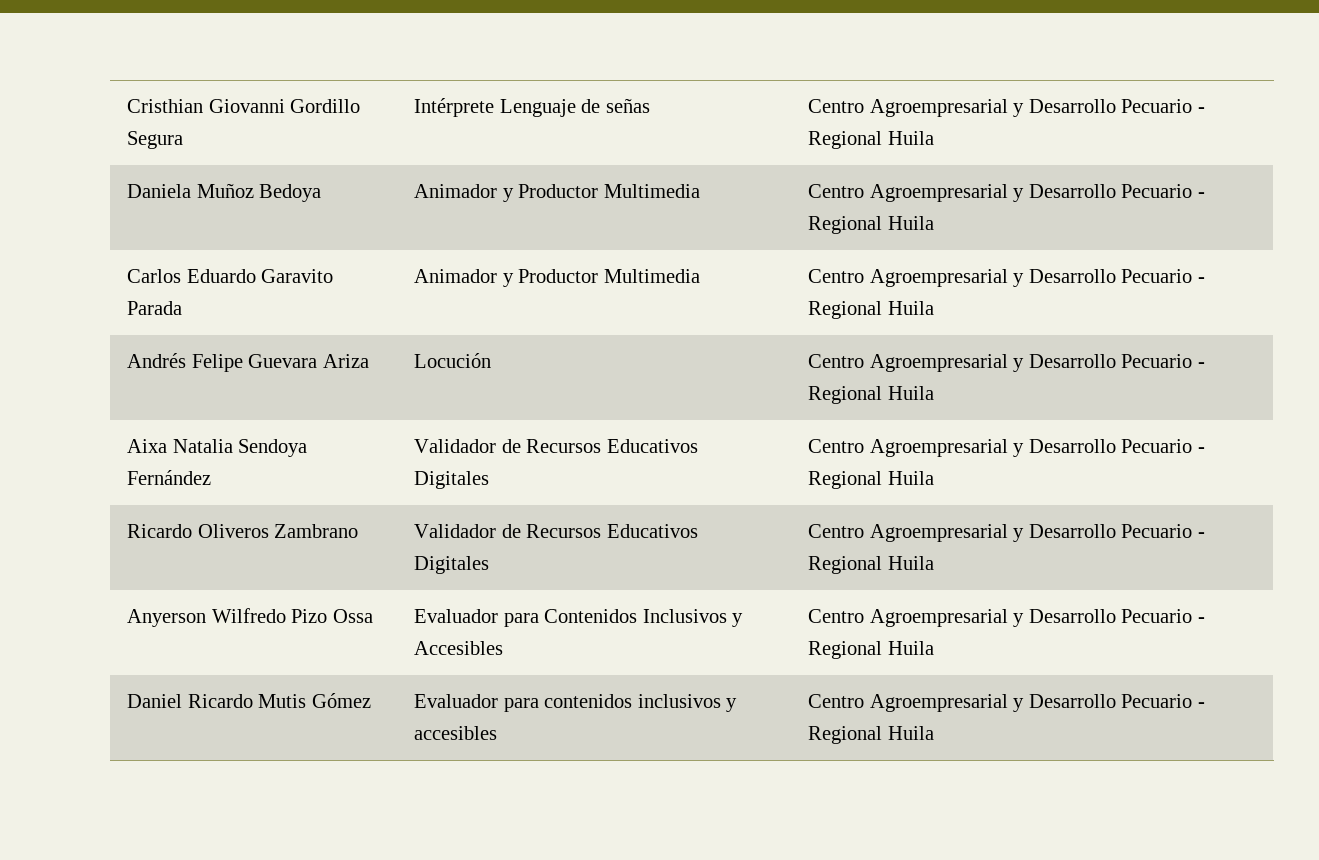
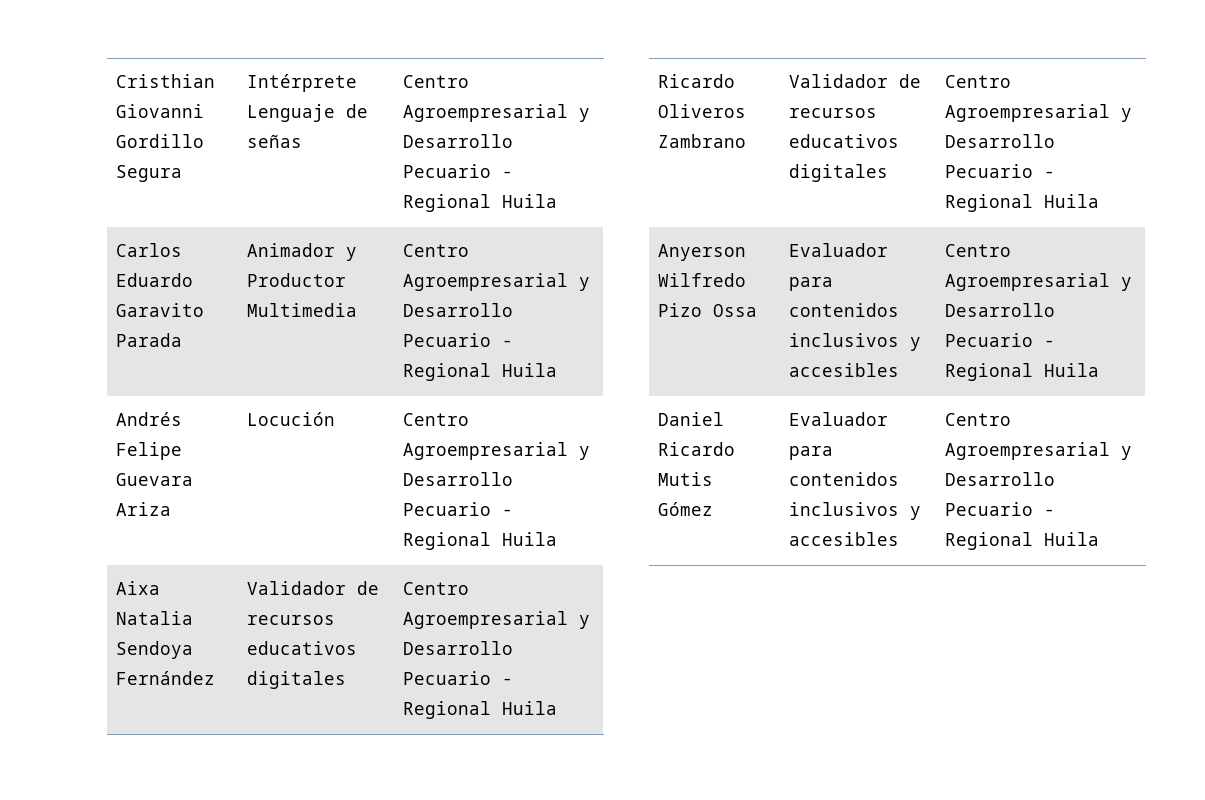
[127,183,322,202] [414,184,700,202] [808,184,1205,202] [808,216,934,234] // Daniela Muñoz Bedoya | Animador y Productor Multimedia | Centro Agroempresarial y Desarrollo Pecuario - Regional Huila -> (557, 201) none
[526,439,698,453] [414,471,490,489] Recursos Educativos Digitales -> [246,615,335,625] [246,641,357,655] [246,671,346,689] recursos educativos digitales
[526,524,698,538] [414,556,490,574] Recursos Educativos Digitales -> [788,108,877,118] [788,134,899,148] [788,164,888,182] recursos educativos digitales
[544,609,744,627] [414,641,504,655] Contenidos Inclusivos y Accesibles -> [788,303,899,317] [788,333,921,351] [788,363,899,377] contenidos inclusivos y accesibles

